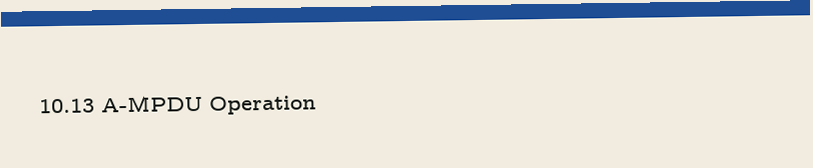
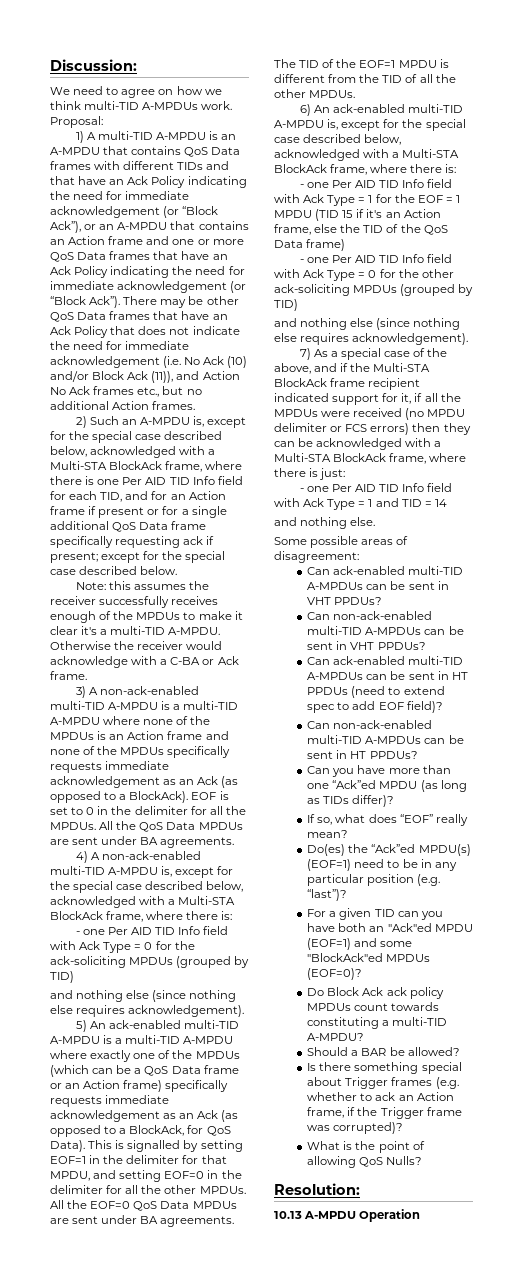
(39, 106) none -> [50,59,137,71] [50,86,222,98] [50,101,233,110] [50,116,103,128] [75,131,237,143] [50,146,241,157] [50,161,230,170] [50,176,247,188] [50,191,190,200] [50,206,219,218] [50,221,249,233] [50,236,244,245] [50,251,228,262] [50,266,245,278] [50,281,247,293] [50,296,239,308] [50,311,228,322] [50,326,240,338] [50,341,190,350] [50,356,248,368] [50,371,240,383] [50,386,202,397] [50,401,196,410] [75,416,247,428] [50,431,223,443] [50,446,216,458] [50,461,243,472] [50,476,243,485] [50,491,226,502] [50,506,227,518] [50,521,207,532] [50,536,215,548] [50,551,226,563] [50,566,178,575] [75,581,210,590] [50,596,219,608] [50,611,243,623] [50,626,221,635] [50,641,223,650] [50,656,239,668] [50,671,87,680] [75,686,199,698] [50,701,239,710] [50,716,211,725] [50,731,229,740] [50,746,231,758] [50,761,170,773] [50,776,239,788] [50,791,229,803] [50,806,246,815] [50,821,243,832] [50,836,235,848] [75,851,201,863] [50,866,234,878] [50,881,244,893] [50,896,236,908] [50,911,233,922] [75,926,229,935] [50,941,195,953] [50,956,250,968] [50,971,74,983] [50,990,237,1002] [50,1005,245,1017] [75,1020,240,1032] [50,1035,234,1044] [50,1050,240,1062] [50,1065,239,1077] [50,1080,229,1092] [50,1095,170,1107] [50,1110,239,1122] [50,1125,231,1137] [50,1140,243,1152] [50,1155,227,1164] [50,1170,242,1182] [50,1185,246,1194] [50,1200,237,1211] [50,1215,235,1227] [274,59,449,68] [274,74,456,83] [274,89,356,98] [299,104,464,116] [274,119,466,131] [274,134,402,145] [274,149,460,161] [274,164,457,175] [299,179,453,188] [274,194,460,206] [274,209,441,221] [274,224,448,235] [274,239,346,251] [299,254,453,263] [274,269,454,281] [274,284,474,296] [274,299,298,311] [274,318,461,330] [274,333,469,345] [299,348,448,360] [274,363,431,374] [274,378,421,390] [274,393,461,405] [274,408,466,420] [274,423,471,435] [274,438,442,450] [274,453,467,464] [274,468,346,480] [299,483,453,492] [274,498,447,510] [274,517,376,529] [274,536,409,548] [274,551,359,563] [307,566,464,575] [307,581,449,590] [307,597,383,605] [307,611,433,620] [307,626,464,635] [307,641,426,650] [307,656,464,665] [307,671,468,680] [307,686,445,698] [307,701,443,713] [307,720,433,729] [307,735,464,744] [307,750,418,759] [307,765,451,777] [307,780,467,792] [307,795,395,807] [307,814,468,826] [307,830,349,838] [307,844,471,856] [307,859,457,871] [307,874,441,886] [307,889,348,901] [307,908,443,920] [307,923,473,932] [307,938,413,950] [307,953,431,962] [307,968,363,980] [307,987,444,999] [307,1002,440,1011] [307,1017,448,1029] [307,1033,365,1041] [307,1047,460,1056] [307,1062,462,1074] [307,1077,459,1089] [307,1092,454,1101] [307,1107,462,1119] [307,1122,404,1134] [307,1141,425,1153] [307,1156,423,1168] [274,1183,360,1195] Discussion: // We need to agree on how we think multi-TID A-MPDUs work. Proposal: // 1) A multi-TID A-MPDU is an A-MPDU that contains QoS Data frames with different TIDs and that have an Ack Policy indicating the need for immediate acknowledgement (or “Block Ack”), or an A-MPDU that contains an Action frame and one or more QoS Data frames that have an Ack Policy indicating the need for immediate acknowledgement (or “Block Ack”). There may be other QoS Data frames that have an Ack Policy that does not indicate the need for immediate acknowledgement (i.e. No Ack (10) and/or Block Ack (11)), and Action No Ack frames etc., but no additional Action frames. // 2) Such an A-MPDU is, except for the special case described below, acknowledged with a Multi-STA BlockAck frame, where there is one Per AID TID Info field for each TID, and for an Action frame if present or for a single additional QoS Data frame specifically requesting ack if present; except for the special case described below. // Note: this assumes the receiver successfully receives enough of the MPDUs to make it clear it's a multi-TID A-MPDU. Otherwise the receiver would acknowledge with a C-BA or Ack frame. // 3) A non-ack-enabled multi-TID A-MPDU is a multi-TID A-MPDU where none of the MPDUs is an Action frame and none of the MPDUs specifically requests immediate acknowledgement as an Ack (as opposed to a BlockAck). EOF is set to 0 in the delimiter for all the MPDUs. All the QoS Data MPDUs are sent under BA agreements. // 4) A non-ack-enabled multi-TID A-MPDU is, except for the special case described below, acknowledged with a Multi-STA BlockAck frame, where there is: // - one Per AID TID Info field with Ack Type = 0 for the ack-soliciting MPDUs (grouped by TID) // and nothing else (since nothing else requires acknowledgement). // 5) An ack-enabled multi-TID A-MPDU is a multi-TID A-MPDU where exactly one of the MPDUs (which can be a QoS Data frame or an Action frame) specifically requests immediate acknowledgement as an Ack (as opposed to a BlockAck, for QoS Data). This is signalled by setting EOF=1 in the delimiter for that MPDU, and setting EOF=0 in the delimiter for all the other MPDUs. All the EOF=0 QoS Data MPDUs are sent under BA agreements. The TID of the EOF=1 MPDU is different from the TID of all the other MPDUs. // 6) An ack-enabled multi-TID A-MPDU is, except for the special case described below, acknowledged with a Multi-STA BlockAck frame, where there is: // - one Per AID TID Info field with Ack Type = 1 for the EOF = 1 MPDU (TID 15 if it's an Action frame, else the TID of the QoS Data frame) // - one Per AID TID Info field with Ack Type = 0 for the other ack-soliciting MPDUs (grouped by TID) // and nothing else (since nothing else requires acknowledgement). // 7) As a special case of the above, and if the Multi-STA BlockAck frame recipient indicated support for it, if all the MPDUs were received (no MPDU delimiter or FCS errors) then they can be acknowledged with a Multi-STA BlockAck frame, where there is just: // - one Per AID TID Info field with Ack Type = 1 and TID = 14 // and nothing else. // Some possible areas of disagreement: // Can ack-enabled multi-TID A-MPDUs can be sent in VHT PPDUs? // Can non-ack-enabled multi-TID A-MPDUs can be sent in VHT PPDUs? // Can ack-enabled multi-TID A-MPDUs can be sent in HT PPDUs (need to extend spec to add EOF field)? // Can non-ack-enabled multi-TID A-MPDUs can be sent in HT PPDUs? // Can you have more than one “Ack”ed MPDU (as long as TIDs differ)? // If so, what does “EOF” really mean? // Do(es) the “Ack”ed MPDU(s) (EOF=1) need to be in any particular position (e.g. “last”)? // For a given TID can you have both an "Ack"ed MPDU (EOF=1) and some "BlockAck"ed MPDUs (EOF=0)? // Do Block Ack ack policy MPDUs count towards constituting a multi-TID A-MPDU? // Should a BAR be allowed? // Is there something special about Trigger frames (e.g. whether to ack an Action frame, if the Trigger frame was corrupted)? // What is the point of allowing QoS Nulls? // Resolution: //

